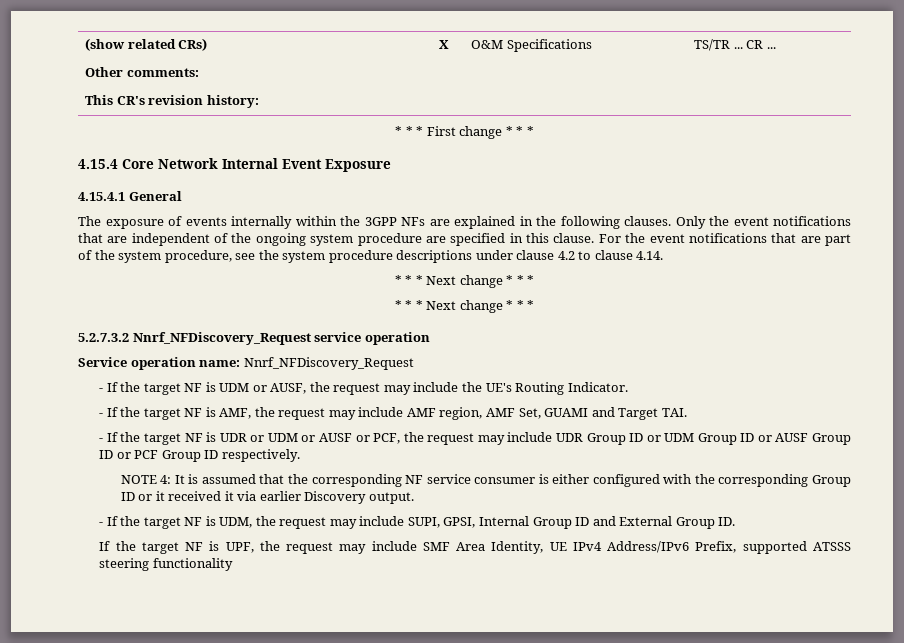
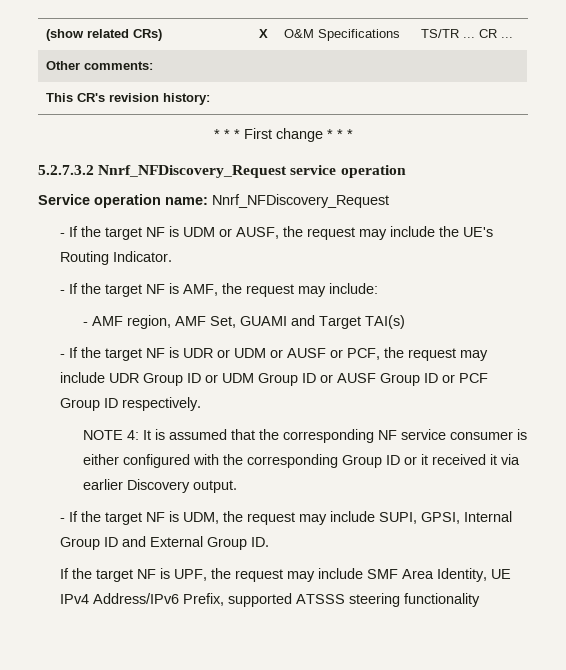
[78,158,391,172] [78,191,182,201] [78,216,851,229] [78,233,851,246] [78,250,664,263] [394,275,535,288] [394,300,535,313] // 4.15.4 Core Network Internal Event Exposure // 4.15.4.1 General // The exposure of events internally within the 3GPP NFs are explained in the following clauses. Only the event notifications that are independent of the ongoing system procedure are specified in this clause. For the event notifications that are part of the system procedure, see the system procedure descriptions under clause 4.2 to clause 4.14. // * * * Next change * * * // * * * Next change * * * -> (353, 134) none
[358,407,404,417] include -> [329,283,379,294] [82,322,88,326] include: // -
[661,408,687,417] TAI. -> [364,315,405,329] TAI(s)

